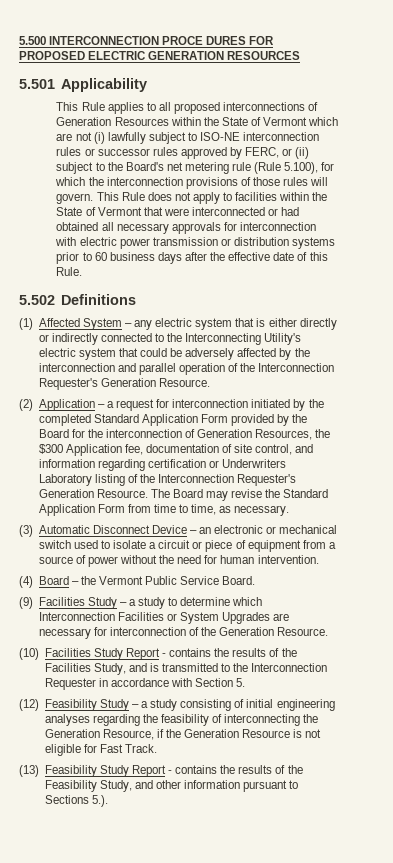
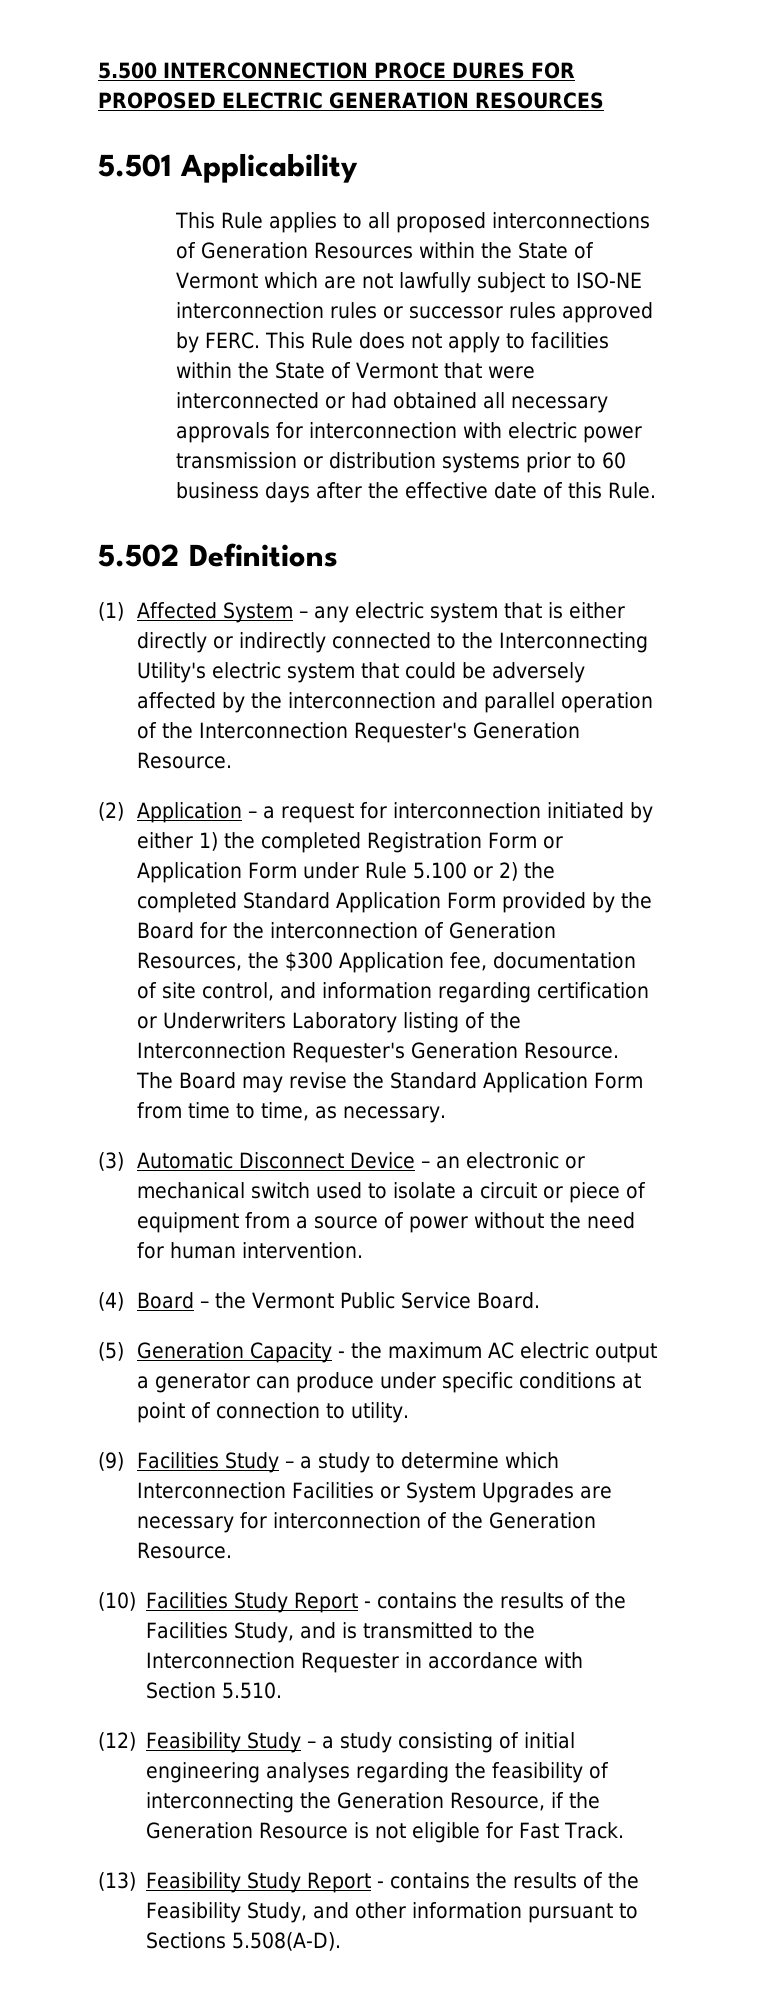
[93,132,105,144] (i) -> (394, 281) none
[245,147,310,159] [56,162,335,174] [55,177,329,189] [56,193,94,204] FERC, or (ii) subject to the Board's net metering rule (Rule 5.100), for which the interconnection provisions of those rules will govern. -> [205,332,261,349] FERC.
(306, 405) none -> [137,832,564,853] [137,862,519,883] either 1) the completed Registration Form or Application Form under Rule 5.100 or 2)
(256, 580) none -> [98,1342,658,1363] [137,1372,642,1393] [137,1402,410,1423] // (5) Generation Capacity - the maximum AC electric output a generator can produce under specific conditions at point of connection to utility.
[236,678,246,687] 5. -> [222,1682,283,1699] 5.510.
[91,795,108,807] 5.). -> [232,1932,342,1951] 5.508(A-D).

